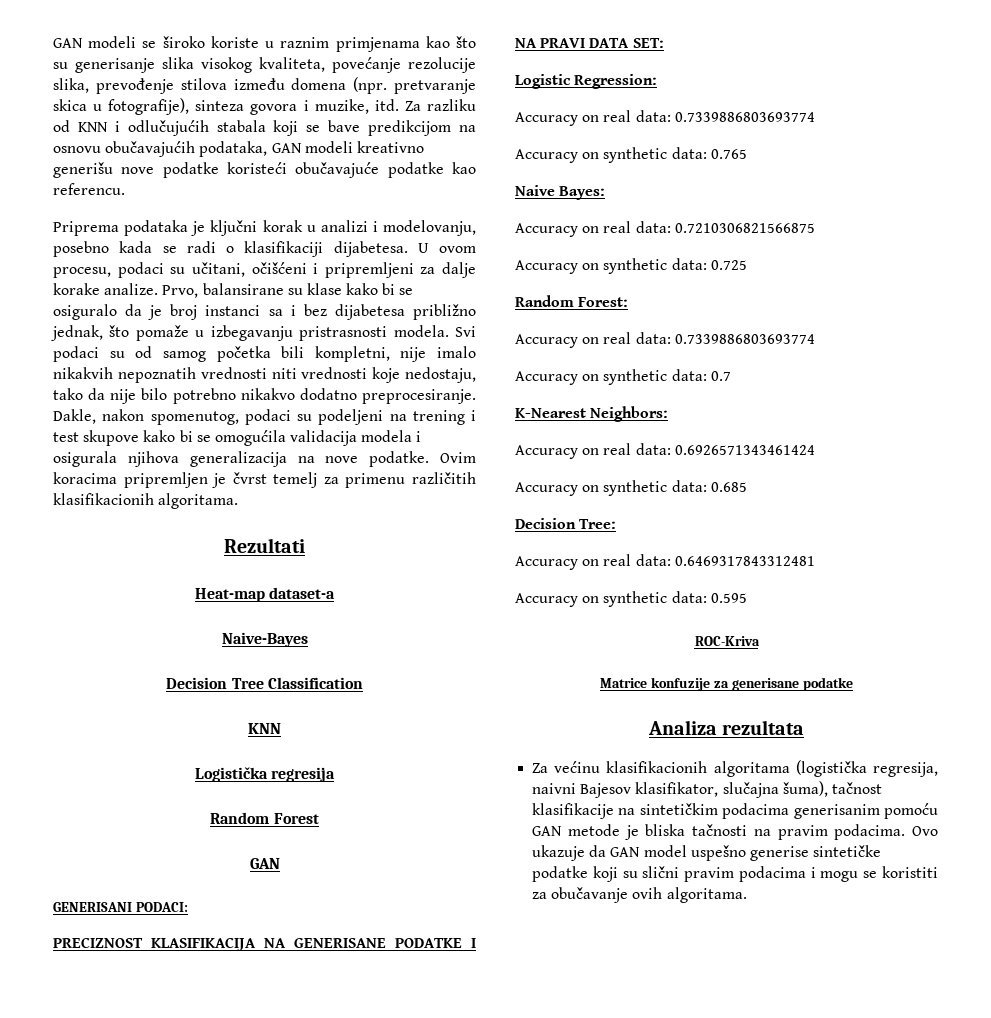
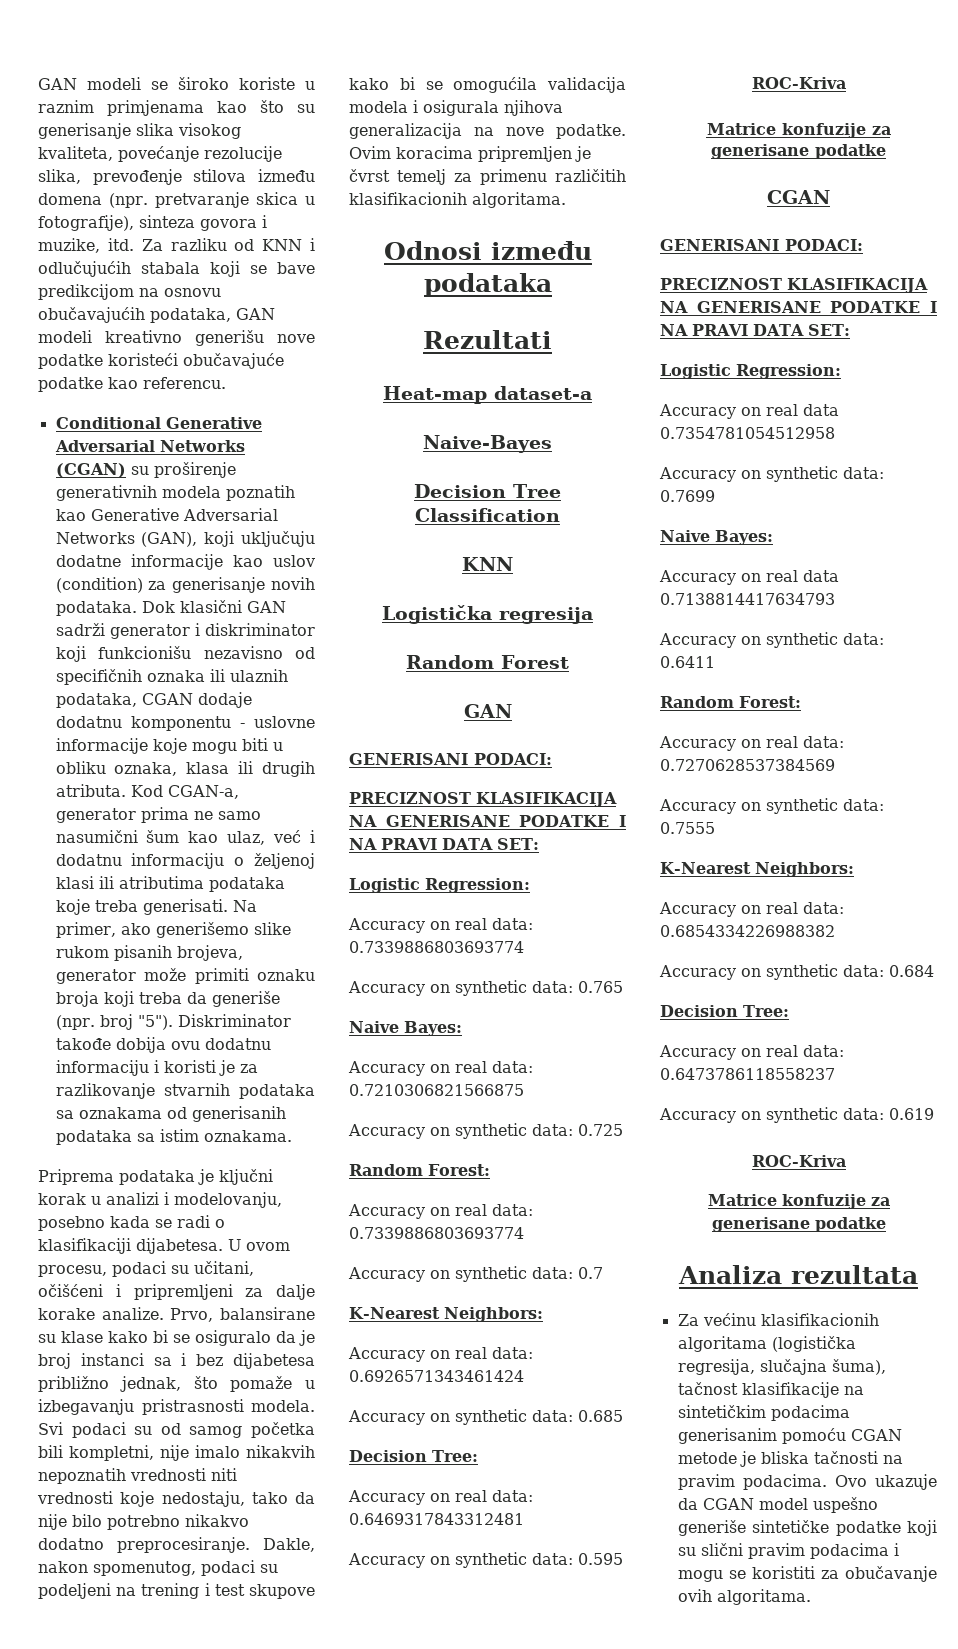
(125, 189) none -> [55,417,262,429] [54,440,245,452] [55,462,236,478] [55,485,295,501] [55,508,278,521] [55,531,315,547] [55,554,315,570] [55,577,315,593] [55,600,286,616] [55,623,315,639] [55,646,315,662] [55,669,288,685] [55,692,252,708] [55,716,315,731] [55,738,283,754] [55,761,315,777] [55,784,239,799] [55,807,261,823] [55,830,315,845] [55,853,315,869] [55,876,285,892] [55,899,257,915] [55,922,291,938] [55,945,243,961] [55,968,315,984] [55,991,280,1007] [55,1014,291,1030] [55,1037,271,1053] [55,1060,258,1076] [55,1083,315,1099] [55,1106,286,1122] [55,1129,292,1145] // Conditional Generative Adversarial Networks (CGAN) su proširenje generativnih modela poznatih kao Generative Adversarial Networks (GAN), koji uključuju dodatne informacije kao uslov (condition) za generisanje novih podataka. Dok klasični GAN sadrži generator i diskriminator koji funkcionišu nezavisno od specifičnih oznaka ili ulaznih podataka, CGAN dodaje dodatnu komponentu - uslovne informacije koje mogu biti u obliku oznaka, klasa ili drugih atributa. Kod CGAN-a, generator prima ne samo nasumični šum kao ulaz, već i dodatnu informaciju o željenoj klasi ili atributima podataka koje treba generisati. Na primer, ako generišemo slike rukom pisanih brojeva, generator može primiti oznaku broja koji treba da generiše (npr. broj "5"). Diskriminator takođe dobija ovu dodatnu informaciju i koristi je za razlikovanje stvarnih podataka sa oznakama od generisanih podataka sa istim oznakama.
(239, 501) none -> [383,241,592,260] [423,273,552,297] // Odnosi između podataka
(853, 684) none -> [767,190,830,204] [660,239,863,251] [660,278,928,293] [660,301,937,313] [660,324,850,336] [660,364,841,379] [659,404,839,419] [660,427,835,439] [659,466,884,482] [660,490,715,502] [660,530,773,545] [659,570,839,585] [660,593,835,605] [659,632,884,648] [660,656,715,668] [660,696,801,708] [659,736,844,751] [660,759,835,771] [659,798,884,814] [660,822,715,834] [660,862,854,877] [659,902,844,917] [660,925,835,937] [659,964,934,980] [660,1005,789,1017] [659,1045,844,1060] [660,1068,835,1080] [659,1107,934,1123] [751,1155,846,1167] [707,1194,890,1209] [711,1217,886,1232] // CGAN // GENERISANI PODACI: // PRECIZNOST KLASIFIKACIJA NA GENERISANE PODATKE I NA PRAVI DATA SET: // Logistic Regression: // Accuracy on real data 0.7354781054512958 // Accuracy on synthetic data: 0.7699 // Naive Bayes: // Accuracy on real data 0.7138814417634793 // Accuracy on synthetic data: 0.6411 // Random Forest: // Accuracy on real data: 0.7270628537384569 // Accuracy on synthetic data: 0.7555 // K-Nearest Neighbors: // Accuracy on real data: 0.6854334226988382 // Accuracy on synthetic data: 0.684 // Decision Tree: // Accuracy on real data: 0.6473786118558237 // Accuracy on synthetic data: 0.619 // ROC-Kriva // Matrice konfuzije za generisane podatke
[532,782,719,798] naivni Bajesov klasifikator, -> (755, 1367) none
[532,826,563,836] GAN -> [850,1429,902,1441] CGAN
[610,847,641,857] GAN -> [702,1498,754,1510] CGAN
[749,846,809,861] generise -> [677,1520,746,1536] generiše

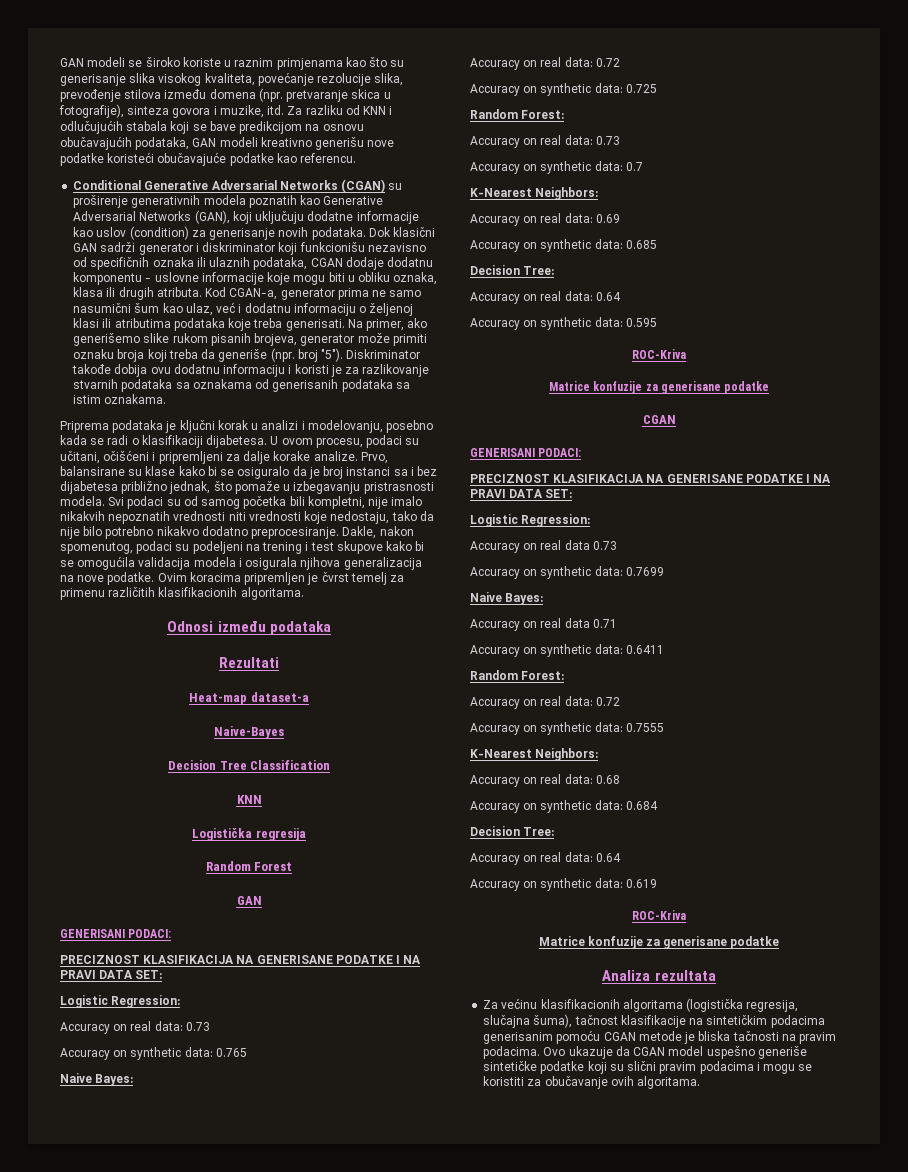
[349,941,524,953] 0.7339886803693774 -> [185,1022,210,1031] 0.73
[349,1084,524,1096] 0.7210306821566875 -> [595,58,620,67] 0.72
[349,1227,524,1239] 0.7339886803693774 -> [595,136,620,145] 0.73
[349,1370,524,1382] 0.6926571343461424 -> [595,214,620,223] 0.69
[349,1513,524,1525] 0.6469317843312481 -> [595,292,621,301] 0.64
[660,427,835,439] 0.7354781054512958 -> [592,541,617,550] 0.73
[660,593,835,605] 0.7138814417634793 -> [592,619,617,628] 0.71
[660,759,835,771] 0.7270628537384569 -> [595,697,620,706] 0.72
[660,925,835,937] 0.6854334226988382 -> [595,775,620,784] 0.68
[660,1068,835,1080] 0.6473786118558237 -> [595,853,621,862] 0.64

